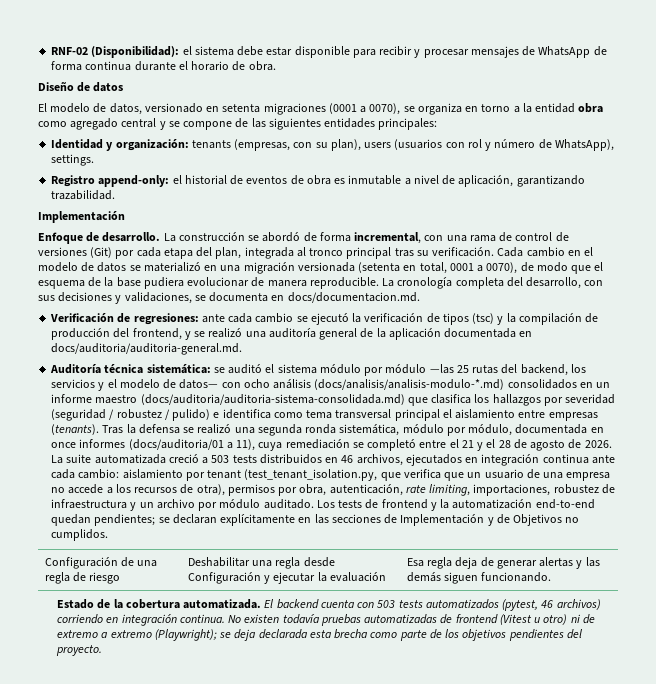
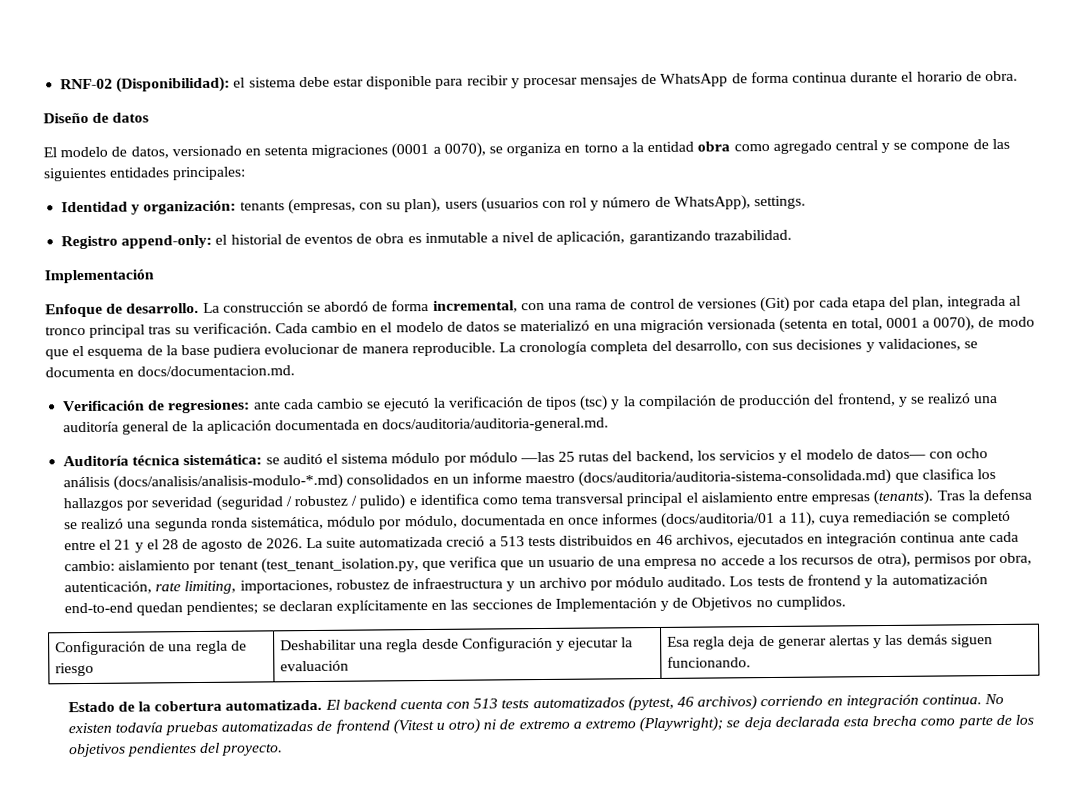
[211,455,230,463] 503 -> [499,536,525,547] 513
[377,600,396,608] 503 -> [473,698,499,709] 513

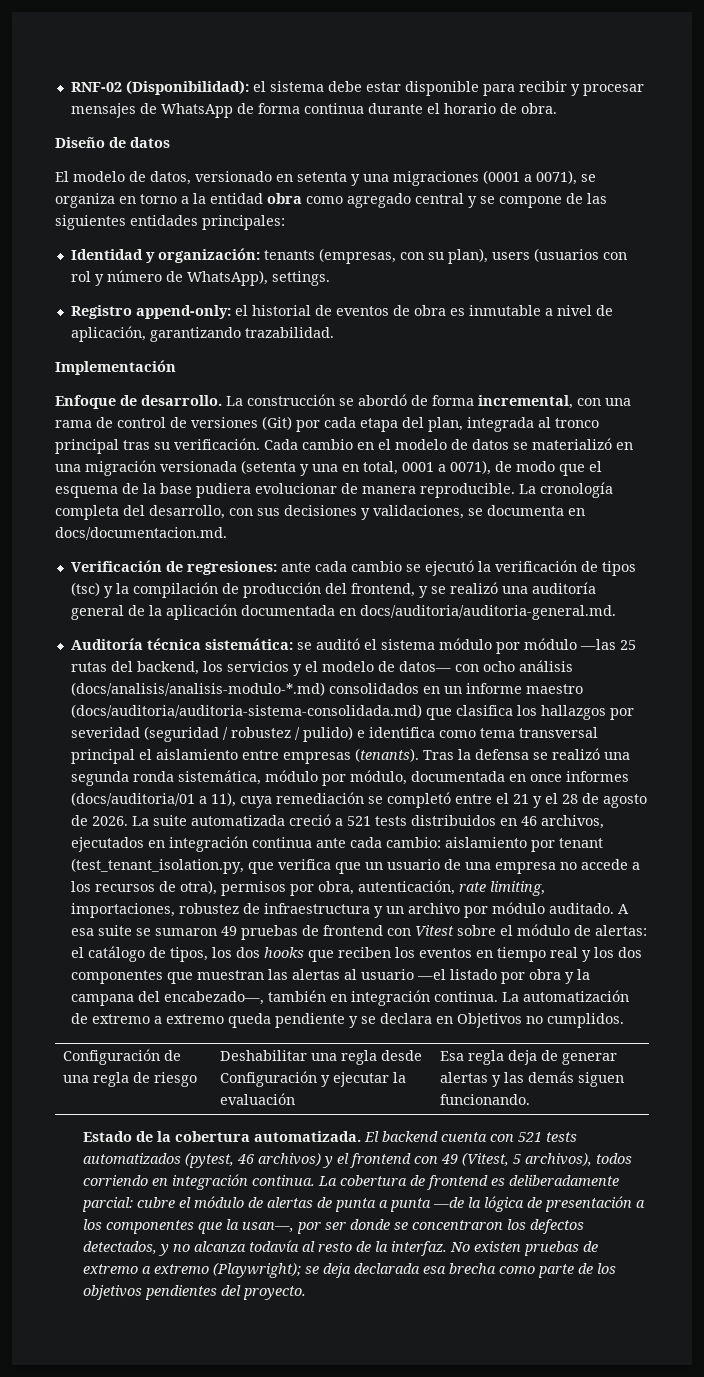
(309, 151) none -> [351,174,389,186] y una
[443,142,486,158] 0070), -> [536,170,577,185] 0071),
(829, 325) none -> [300,464,338,476] y una
[933,316,976,332] 0070), -> [450,460,491,475] 0071),
[499,536,525,547] 513 -> [346,816,371,826] 521
[729,574,988,589] [64,597,689,616] Los tests de frontend y la automatización end-to-end quedan pendientes; se declaran explícitamente en las secciones de Implementación y de -> [617,904,629,914] [70,924,647,940] [70,946,642,962] [70,969,590,984] [70,990,629,1006] [70,1013,453,1028] A esa suite se sumaron 49 pruebas de frontend con Vitest sobre el módulo de alertas: el catálogo de tipos, los dos hooks que reciben los eventos en tiempo real y los dos componentes que muestran las alertas al usuario —el listado por obra y la campana del encabezado—, también en integración continua. La automatización de extremo a extremo queda pendiente y se declara en
[473,698,499,709] 513 -> [518,1132,543,1142] 521
[760,693,1005,709] [67,718,497,736] corriendo en integración continua. No existen todavía pruebas automatizadas de frontend (Vitest u otro) ni -> [322,1152,633,1168] [83,1174,620,1190] [82,1196,646,1212] [83,1219,585,1234] [83,1240,580,1256] y el frontend con 49 (Vitest, 5 archivos), todos corriendo en integración continua. La cobertura de frontend es deliberadamente parcial: cubre el módulo de alertas de punta a punta —de la lógica de presentación a los componentes que la usan—, por ser donde se concentraron los defectos detectados, y no alcanza todavía al resto de la interfaz. No existen pruebas
[842,717,869,727] esta -> [423,1266,447,1274] esa

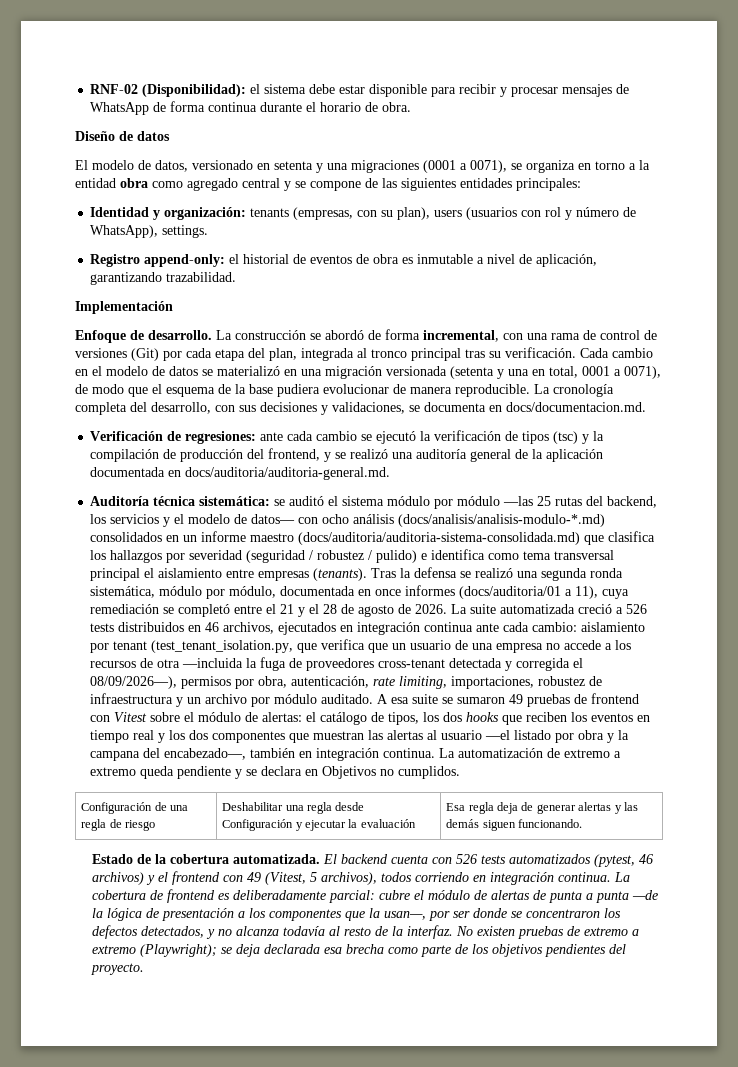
[346,816,371,826] 521 -> [626,604,648,614] 526
[179,880,217,895] otra), -> [157,657,584,671] [90,676,178,689] otra —incluida la fuga de proveedores cross-tenant detectada y corregida el 08/09/2026—),
[518,1132,543,1142] 521 -> [456,854,478,864] 526

